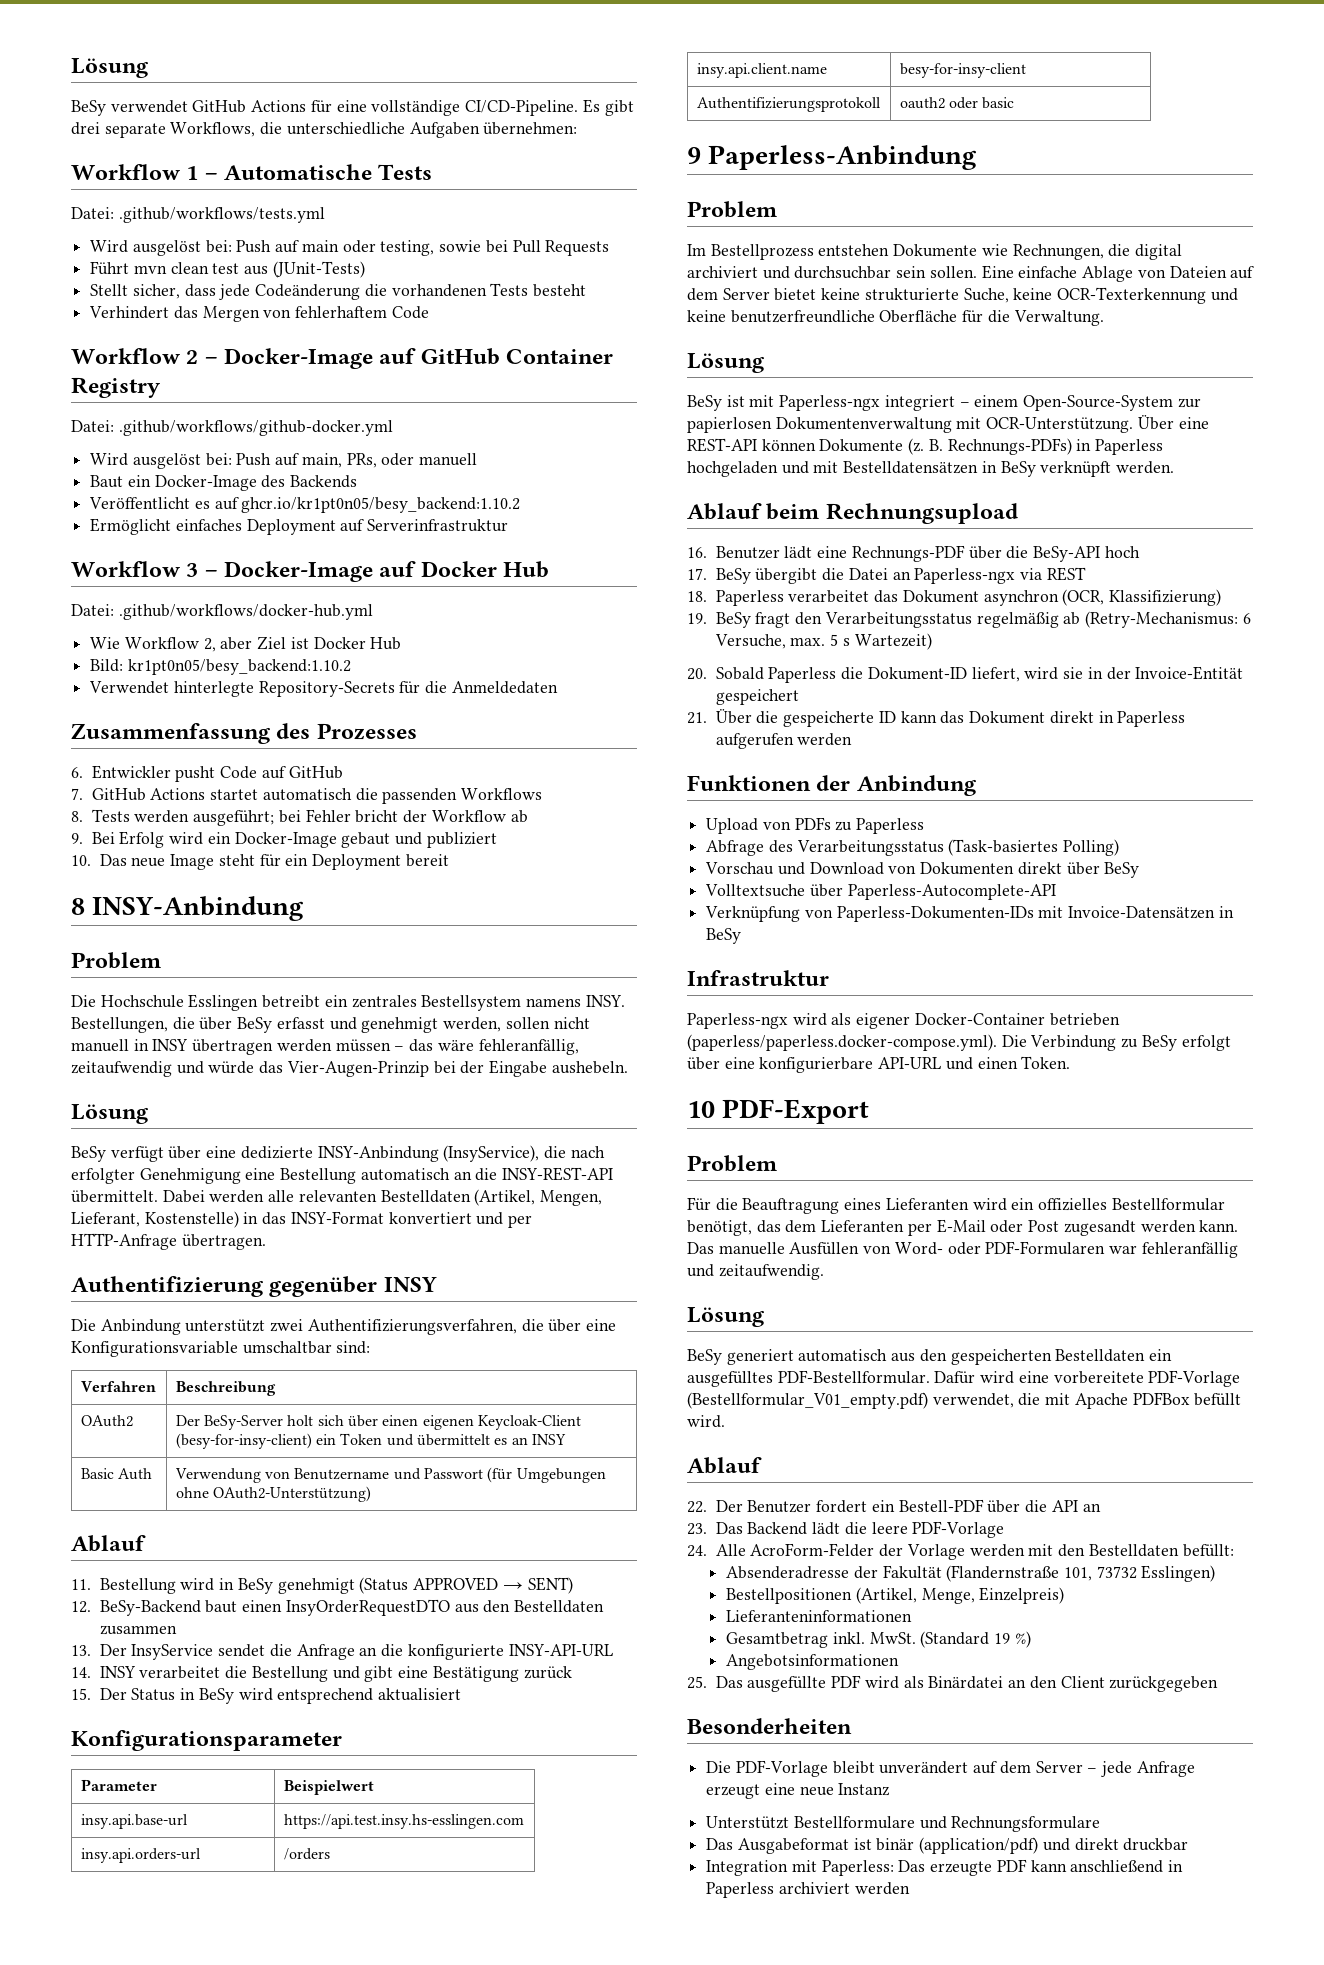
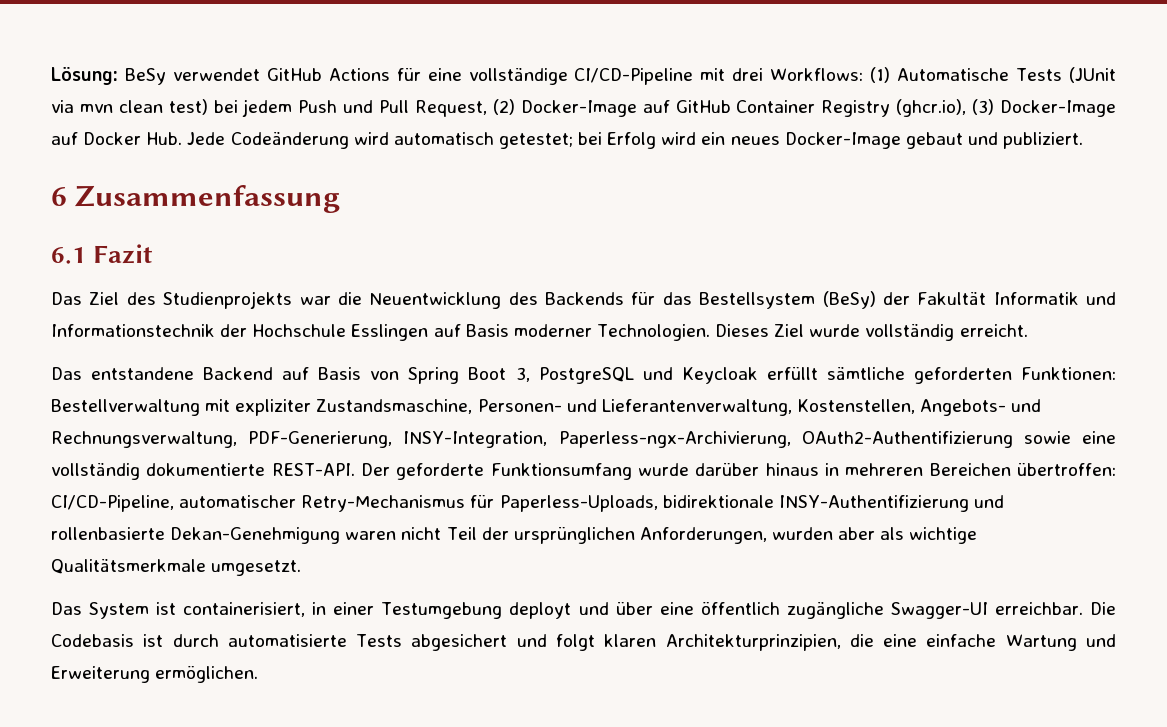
[71,58,148,78] Lösung // -> [51,67,118,85] Lösung:
[465,99,634,116] [71,122,578,138] [71,164,433,180] [71,207,325,223] [90,240,610,256] [90,261,365,278] [90,283,587,300] [89,306,429,322] [71,348,218,364] CI/CD-Pipeline. Es gibt drei separate Workflows, die unterschiedliche Aufgaben übernehmen: // Workflow 1 – Automatische Tests // Datei: .github/workflows/tests.yml // Wird ausgelöst bei: Push auf main oder testing, sowie bei Pull Requests // Führt mvn clean test aus (JUnit-Tests) // Stellt sicher, dass jede Codeänderung die vorhandenen Tests besteht // Verhindert das Mergen von fehlerhaftem Code // Workflow 2 – -> [574,67,1116,85] [51,99,515,117] CI/CD-Pipeline mit drei Workflows: (1) Automatische Tests (JUnit via mvn clean test) bei jedem Push und Pull Request, (2)
[71,420,393,436] [90,453,478,469] [90,475,358,491] [89,497,521,513] [90,518,509,535] [71,561,550,582] [71,604,373,620] [90,636,402,652] [90,659,351,675] [89,681,558,697] [71,723,417,744] [71,765,343,782] [71,788,543,804] [71,809,528,826] [71,832,115,844] // Datei: .github/workflows/github-docker.yml // Wird ausgelöst bei: Push auf main, PRs, oder manuell // Baut ein Docker-Image des Backends // Veröffentlicht es auf ghcr.io/kr1pt0n05/besy_backend:1.10.2 // Ermöglicht einfaches Deployment auf Serverinfrastruktur // Workflow 3 – Docker-Image auf Docker Hub // Datei: .github/workflows/docker-hub.yml // Wie Workflow 2, aber Ziel ist Docker Hub // Bild: kr1pt0n05/besy_backend:1.10.2 // Verwendet hinterlegte Repository-Secrets für die Anmeldedaten // Zusammenfassung des Prozesses // 6. Entwickler pusht Code auf GitHub // 7. GitHub Actions startet automatisch die passenden Workflows // 8. Tests werden ausgeführt; bei Fehler bricht der Workflow ab // 9. Bei -> [896,99,1117,117] [51,132,603,149] (ghcr.io), (3) Docker-Image auf Docker Hub. Jede Codeänderung wird automatisch getestet; bei
(231, 838) none -> [730,136,780,145] neues
[426,832,497,848] [71,854,449,870] [71,896,305,921] [71,952,161,969] [71,994,625,1011] [71,1017,590,1033] [71,1039,579,1055] [71,1060,628,1077] [71,1104,148,1124] [71,1145,605,1162] [71,1167,614,1184] [71,1189,603,1206] [71,1211,533,1228] [71,1233,266,1250] [71,1276,437,1297] [71,1319,617,1335] [71,1341,371,1357] [80,1381,156,1392] [175,1381,276,1396] [80,1415,133,1427] [175,1415,581,1430] [175,1433,566,1449] [80,1468,152,1480] [174,1467,606,1483] [175,1486,371,1502] [71,1535,146,1552] [71,1577,573,1594] [71,1599,605,1616] [99,1625,177,1635] [71,1644,613,1660] [71,1666,572,1682] [71,1688,462,1704] [71,1730,342,1751] [80,1779,157,1791] [283,1780,374,1795] [80,1814,188,1829] [283,1814,524,1829] [80,1848,201,1863] [283,1848,330,1860] [696,63,827,78] [899,63,1026,78] [696,97,881,112] [899,97,1015,109] [687,145,978,170] [687,201,777,218] [687,244,1183,260] [687,265,1255,282] [687,287,1238,304] [687,310,1104,326] [687,353,764,373] [687,395,1201,411] [687,415,1209,433] [687,438,1164,455] [687,461,1175,477] [687,503,1018,524] [687,545,1140,562] [687,567,1086,584] [687,589,1222,606] [687,611,1251,628] [714,633,932,650] [687,666,1244,683] [715,689,799,705] [687,709,1186,727] [715,733,853,749] [687,775,976,796] [706,817,925,834] [706,839,1120,856] [705,862,1140,878] [705,884,1056,900] [705,906,1234,922] [706,928,742,944] [687,970,829,986] [687,1013,1120,1029] [687,1034,1231,1051] [687,1056,1071,1073] [687,1099,870,1124] [687,1155,777,1172] [687,1197,1225,1214] [687,1219,1239,1236] [687,1241,1238,1258] [687,1264,824,1280] [687,1307,764,1327] [687,1349,1173,1365] [687,1370,1241,1387] [687,1392,1242,1409] [687,1415,725,1428] [687,1457,762,1474] [687,1499,1101,1513] [687,1521,1005,1538] [687,1543,1234,1560] [726,1565,1216,1582] [726,1587,1065,1604] [726,1610,913,1622] [726,1631,1031,1648] [726,1654,900,1670] [687,1675,1219,1692] [687,1718,852,1734] [706,1760,1195,1777] [706,1783,891,1799] [706,1816,1101,1832] [706,1837,1189,1854] [706,1859,1184,1876] [706,1882,910,1898] publiziert // 10. Das neue Image steht für ein Deployment bereit // 8 INSY-Anbindung // Problem // Die Hochschule Esslingen betreibt ein zentrales Bestellsystem namens INSY. Bestellungen, die über BeSy erfasst und genehmigt werden, sollen nicht manuell in INSY übertragen werden müssen – das wäre fehleranfällig, zeitaufwendig und würde das Vier-Augen-Prinzip bei der Eingabe aushebeln. // Lösung // BeSy verfügt über eine dedizierte INSY-Anbindung (InsyService), die nach erfolgter Genehmigung eine Bestellung automatisch an die INSY-REST-API übermittelt. Dabei werden alle relevanten Bestelldaten (Artikel, Mengen, Lieferant, Kostenstelle) in das INSY-Format konvertiert und per HTTP-Anfrage übertragen. // Authentifizierung gegenüber INSY // Die Anbindung unterstützt zwei Authentifizierungsverfahren, die über eine Konfigurationsvariable umschaltbar sind: // Verfahren | Beschreibung // OAuth2 | Der BeSy-Server holt sich über einen eigenen Keycloak-Client (besy-for-insy-client) ein Token und übermittelt es an INSY // Basic Auth | Verwendung von Benutzername und Passwort (für Umgebungen ohne OAuth2-Unterstützung) // Ablauf // 11. Bestellung wird in BeSy genehmigt (Status APPROVED → SENT) // 12. BeSy-Backend baut einen InsyOrderRequestDTO aus den Bestelldaten zusammen // 13. Der InsyService sendet die Anfrage an die konfigurierte INSY-API-URL // 14. INSY verarbeitet die Bestellung und gibt eine Bestätigung zurück // 15. Der Status in BeSy wird entsprechend aktualisiert // Konfigurationsparameter // Parameter | Beispielwert // insy.api.base-url | https://api.test.insy.hs-esslingen.com // insy.api.orders-url | /orders // insy.api.client.name | besy-for-insy-client // Authentifizierungsprotokoll | oauth2 oder basic // 9 Paperless-Anbindung // Problem // Im Bestellprozess entstehen Dokumente wie Rechnungen, die digital archiviert und durchsuchbar sein sollen. Eine einfache Ablage von Dateien auf dem Server bietet keine strukturierte Suche, keine OCR-Texterkennung und keine benutzerfreundliche Oberfläche für die Verwaltung. // Lösung // BeSy ist mit Paperless-ngx integriert – einem Open-Source-System zur papierlosen Dokumentenverwaltung mit OCR-Unterstützung. Über eine REST-API können Dokumente (z. B. Rechnungs-PDFs) in Paperless hochgeladen und mit Bestelldatensätzen in BeSy verknüpft werden. // Ablauf beim Rechnungsupload // 16. Benutzer lädt eine Rechnungs-PDF über die BeSy-API hoch // 17. BeSy übergibt die Datei an Paperless-ngx via REST // 18. Paperless verarbeitet das Dokument asynchron (OCR, Klassifizierung) // 19. BeSy fragt den Verarbeitungsstatus regelmäßig ab (Retry-Mechanismus: 6 Versuche, max. 5 s Wartezeit) // 20. Sobald Paperless die Dokument-ID liefert, wird sie in der Invoice-Entität gespeichert // 21. Über die gespeicherte ID kann das Dokument direkt in Paperless aufgerufen werden // Funktionen der Anbindung // Upload von PDFs zu Paperless // Abfrage des Verarbeitungsstatus (Task-basiertes Polling) // Vorschau und Download von Dokumenten direkt über BeSy // Volltextsuche über Paperless-Autocomplete-API // Verknüpfung von Paperless-Dokumenten-IDs mit Invoice-Datensätzen in BeSy // Infrastruktur // Paperless-ngx wird als eigener Docker-Container betrieben (paperless/paperless.docker-compose.yml). Die Verbindung zu BeSy erfolgt über eine konfigurierbare API-URL und einen Token. // 10 PDF-Export // Problem // Für die Beauftragung eines Lieferanten wird ein offizielles Bestellformular benötigt, das dem Lieferanten per E-Mail oder Post zugesandt werden kann. Das manuelle Ausfüllen von Word- oder PDF-Formularen war fehleranfällig und zeitaufwendig. // Lösung // BeSy generiert automatisch aus den gespeicherten Bestelldaten ein ausgefülltes PDF-Bestellformular. Dafür wird eine vorbereitete PDF-Vorlage (Bestellformular_V01_empty.pdf) verwendet, die mit Apache PDFBox befüllt wird. // Ablauf // 22. Der Benutzer fordert ein Bestell-PDF über die API an // 23. Das Backend lädt die leere PDF-Vorlage // 24. Alle AcroForm-Felder der Vorlage werden mit den Bestelldaten befüllt: // Absenderadresse der Fakultät (Flandernstraße 101, 73732 Esslingen) // Bestellpositionen (Artikel, Menge, Einzelpreis) // Lieferanteninformationen // Gesamtbetrag inkl. MwSt. (Standard 19 %) // Angebotsinformationen // 25. Das ausgefüllte PDF wird als Binärdatei an den Client zurückgegeben // Besonderheiten // Die PDF-Vorlage bleibt unverändert auf dem Server – jede Anfrage erzeugt eine neue Instanz // Unterstützt Bestellformulare und Rechnungsformulare // Das Ausgabeformat ist binär (application/pdf) und direkt druckbar // Integration mit Paperless: Das erzeugte PDF kann anschließend in Paperless archiviert werden -> [1003,132,1084,149] [51,185,341,213] [51,244,154,264] [51,291,1116,309] [51,324,1028,341] [51,367,1117,384] [51,399,1042,416] [51,431,1116,448] [51,463,1116,480] [51,495,1004,512] [51,527,978,544] [51,559,302,576] [51,601,1116,619] [51,634,1116,651] [51,665,259,683] publiziert. // 6 Zusammenfassung // 6.1 Fazit // Das Ziel des Studienprojekts war die Neuentwicklung des Backends für das Bestellsystem (BeSy) der Fakultät Informatik und Informationstechnik der Hochschule Esslingen auf Basis moderner Technologien. Dieses Ziel wurde vollständig erreicht. // Das entstandene Backend auf Basis von Spring Boot 3, PostgreSQL und Keycloak erfüllt sämtliche geforderten Funktionen: Bestellverwaltung mit expliziter Zustandsmaschine, Personen- und Lieferantenverwaltung, Kostenstellen, Angebots- und Rechnungsverwaltung, PDF-Generierung, INSY-Integration, Paperless-ngx-Archivierung, OAuth2-Authentifizierung sowie eine vollständig dokumentierte REST-API. Der geforderte Funktionsumfang wurde darüber hinaus in mehreren Bereichen übertroffen: CI/CD-Pipeline, automatischer Retry-Mechanismus für Paperless-Uploads, bidirektionale INSY-Authentifizierung und rollenbasierte Dekan-Genehmigung waren nicht Teil der ursprünglichen Anforderungen, wurden aber als wichtige Qualitätsmerkmale umgesetzt. // Das System ist containerisiert, in einer Testumgebung deployt und über eine öffentlich zugängliche Swagger-UI erreichbar. Die Codebasis ist durch automatisierte Tests abgesichert und folgt klaren Architekturprinzipien, die eine einfache Wartung und Erweiterung ermöglichen.

